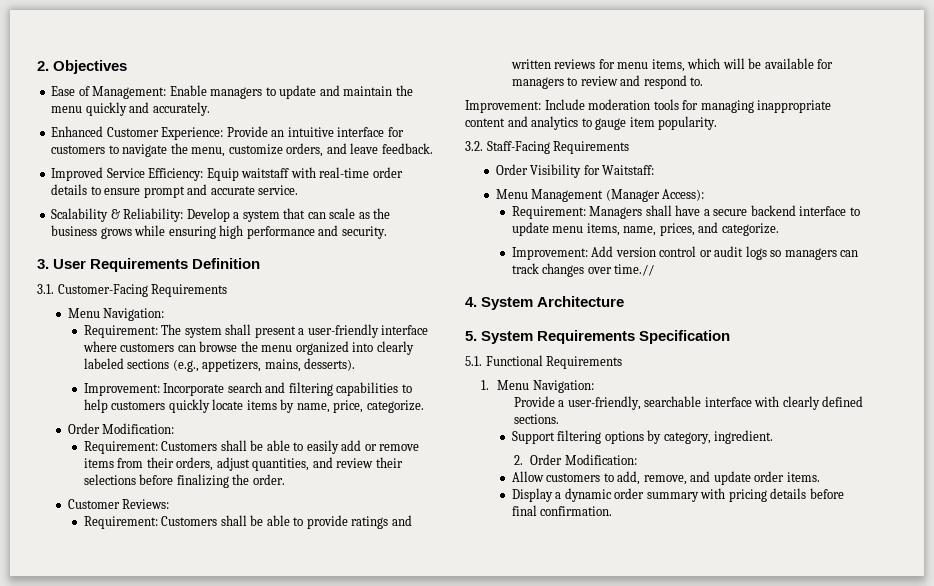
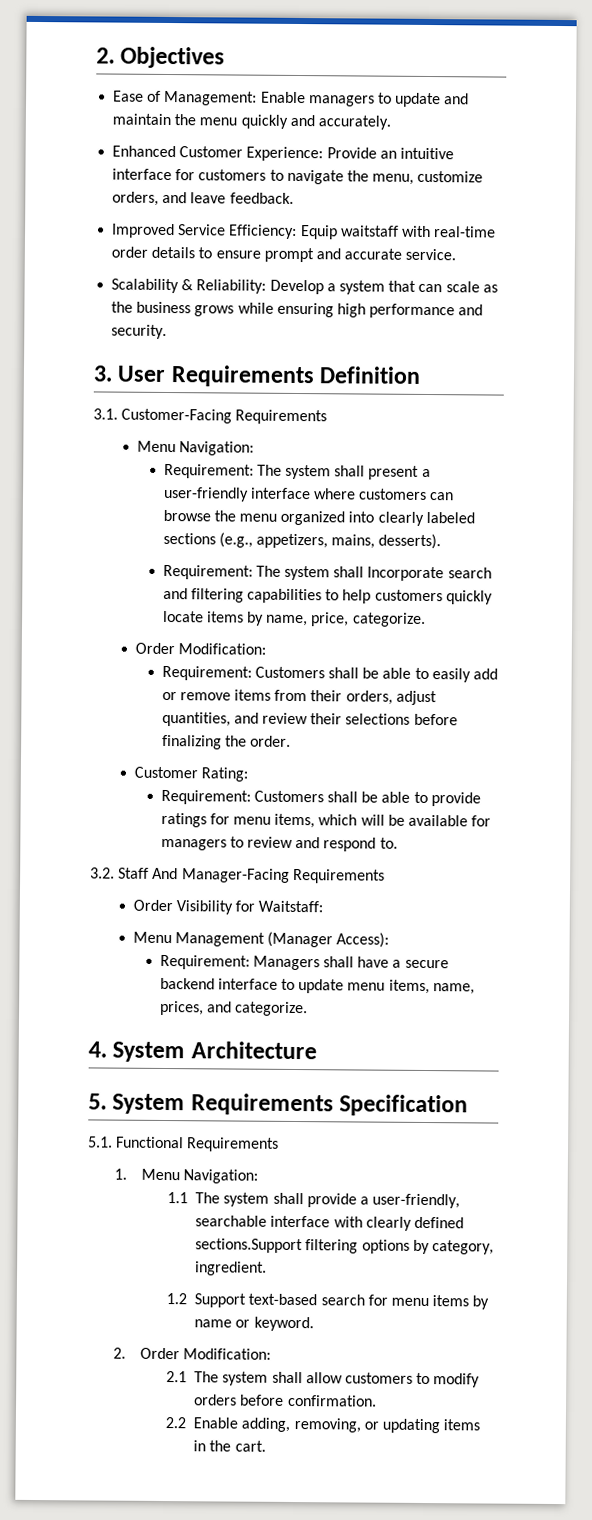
[83,383,160,396] Improvement: -> [162,564,365,581] Requirement: The system shall
[122,499,170,509] Reviews: -> [201,767,249,782] Rating:
[391,515,412,526] [510,59,596,69] and written reviews -> (207, 820) none
[465,99,832,113] [465,116,718,130] [465,141,550,154] Improvement: Include moderation tools for managing inappropriate content and analytics to gauge item popularity. // 3.2. Staff-Facing -> [90,867,290,883] 3.2. Staff And Manager-Facing
[511,246,859,260] [511,263,655,277] // Improvement: Add version control or audit logs so managers can track changes over time.// -> (309, 1009) none
[513,396,555,407] Provide -> [167,1192,357,1208] 1.1 The system shall provide
[513,414,559,424] [511,431,555,444] sections. // Support -> [195,1238,304,1254] sections.Support
[513,454,637,465] [511,471,820,485] [511,488,844,502] [511,505,613,516] 2. Order Modification: // Allow customers to add, remove, and update order items. // Display a dynamic order summary with pricing details before final confirmation. -> [166,1293,490,1310] [194,1316,314,1332] [112,1347,271,1360] [166,1371,481,1388] [194,1394,377,1407] [165,1417,481,1434] [193,1440,266,1452] 1.2 Support text-based search for menu items by name or keyword. // 2. Order Modification: // 2.1 The system shall allow customers to modify orders before confirmation. // 2.2 Enable adding, removing, or updating items in the cart.

